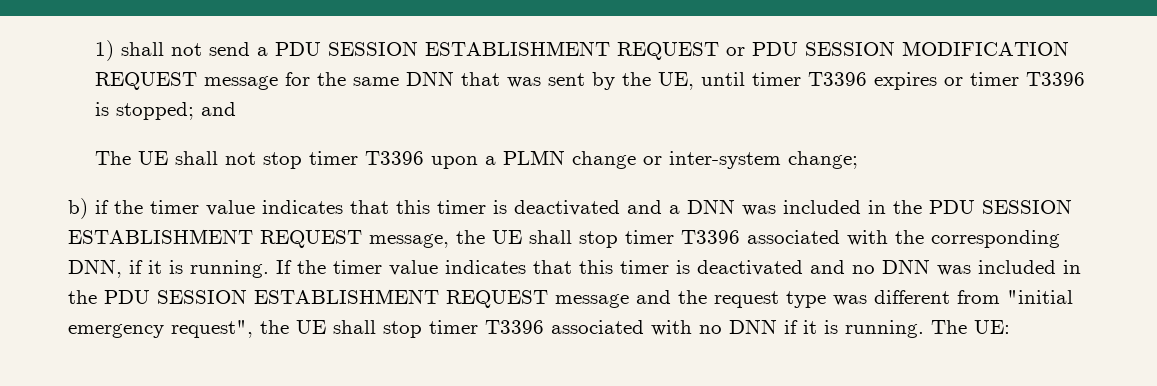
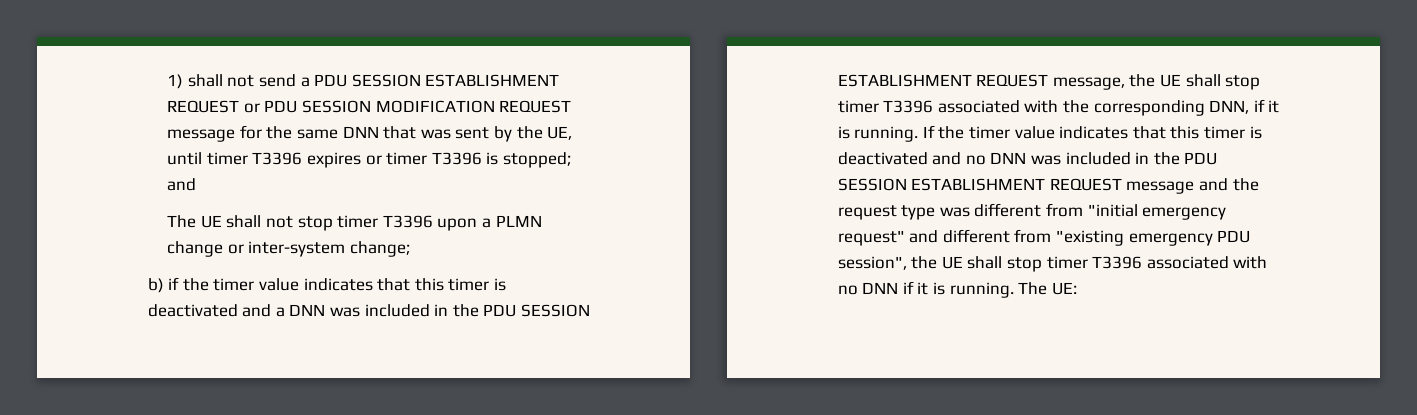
[170,320,253,338] request", -> [837,229,1251,246] [837,256,907,270] request" and different from "existing emergency PDU session",

